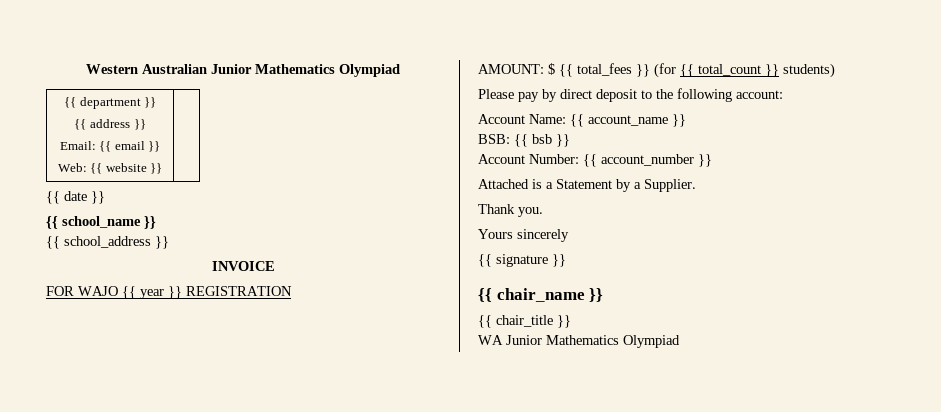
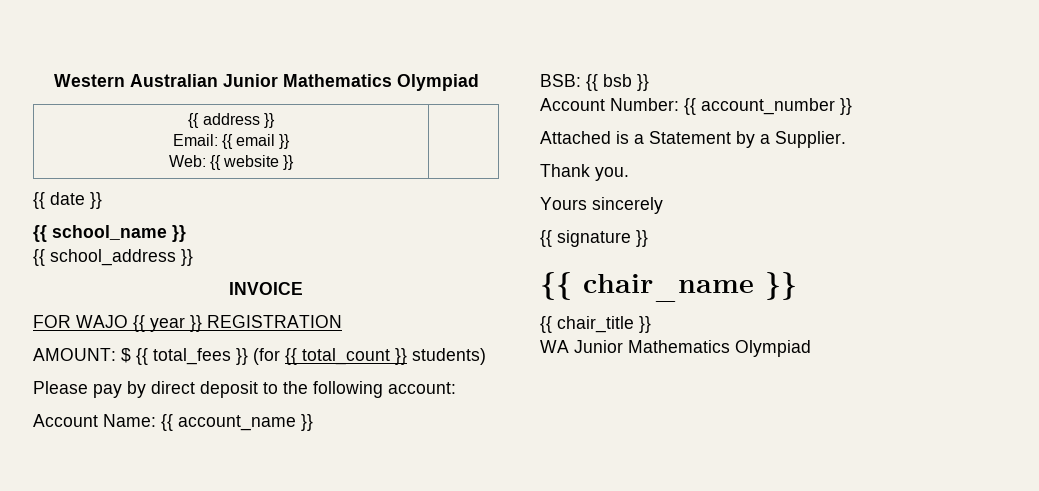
[79,97,157,109] [74,119,87,130] department }} // {{ -> (200, 120) none

